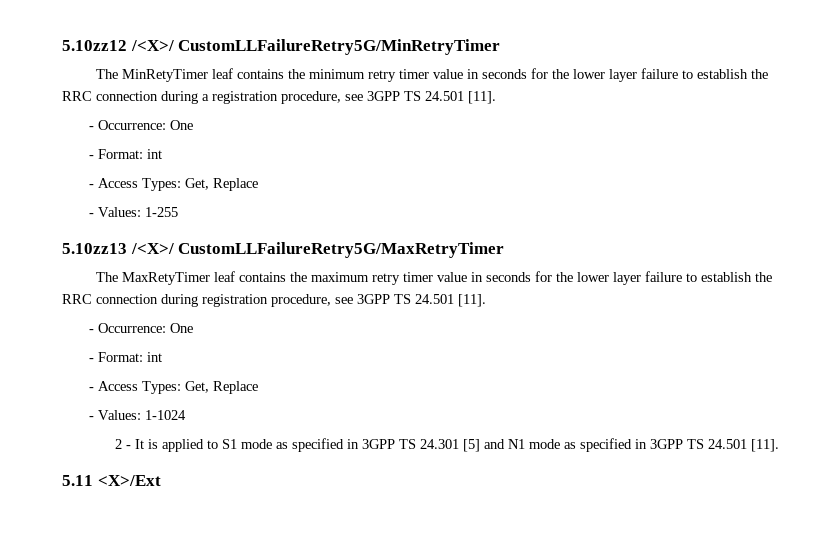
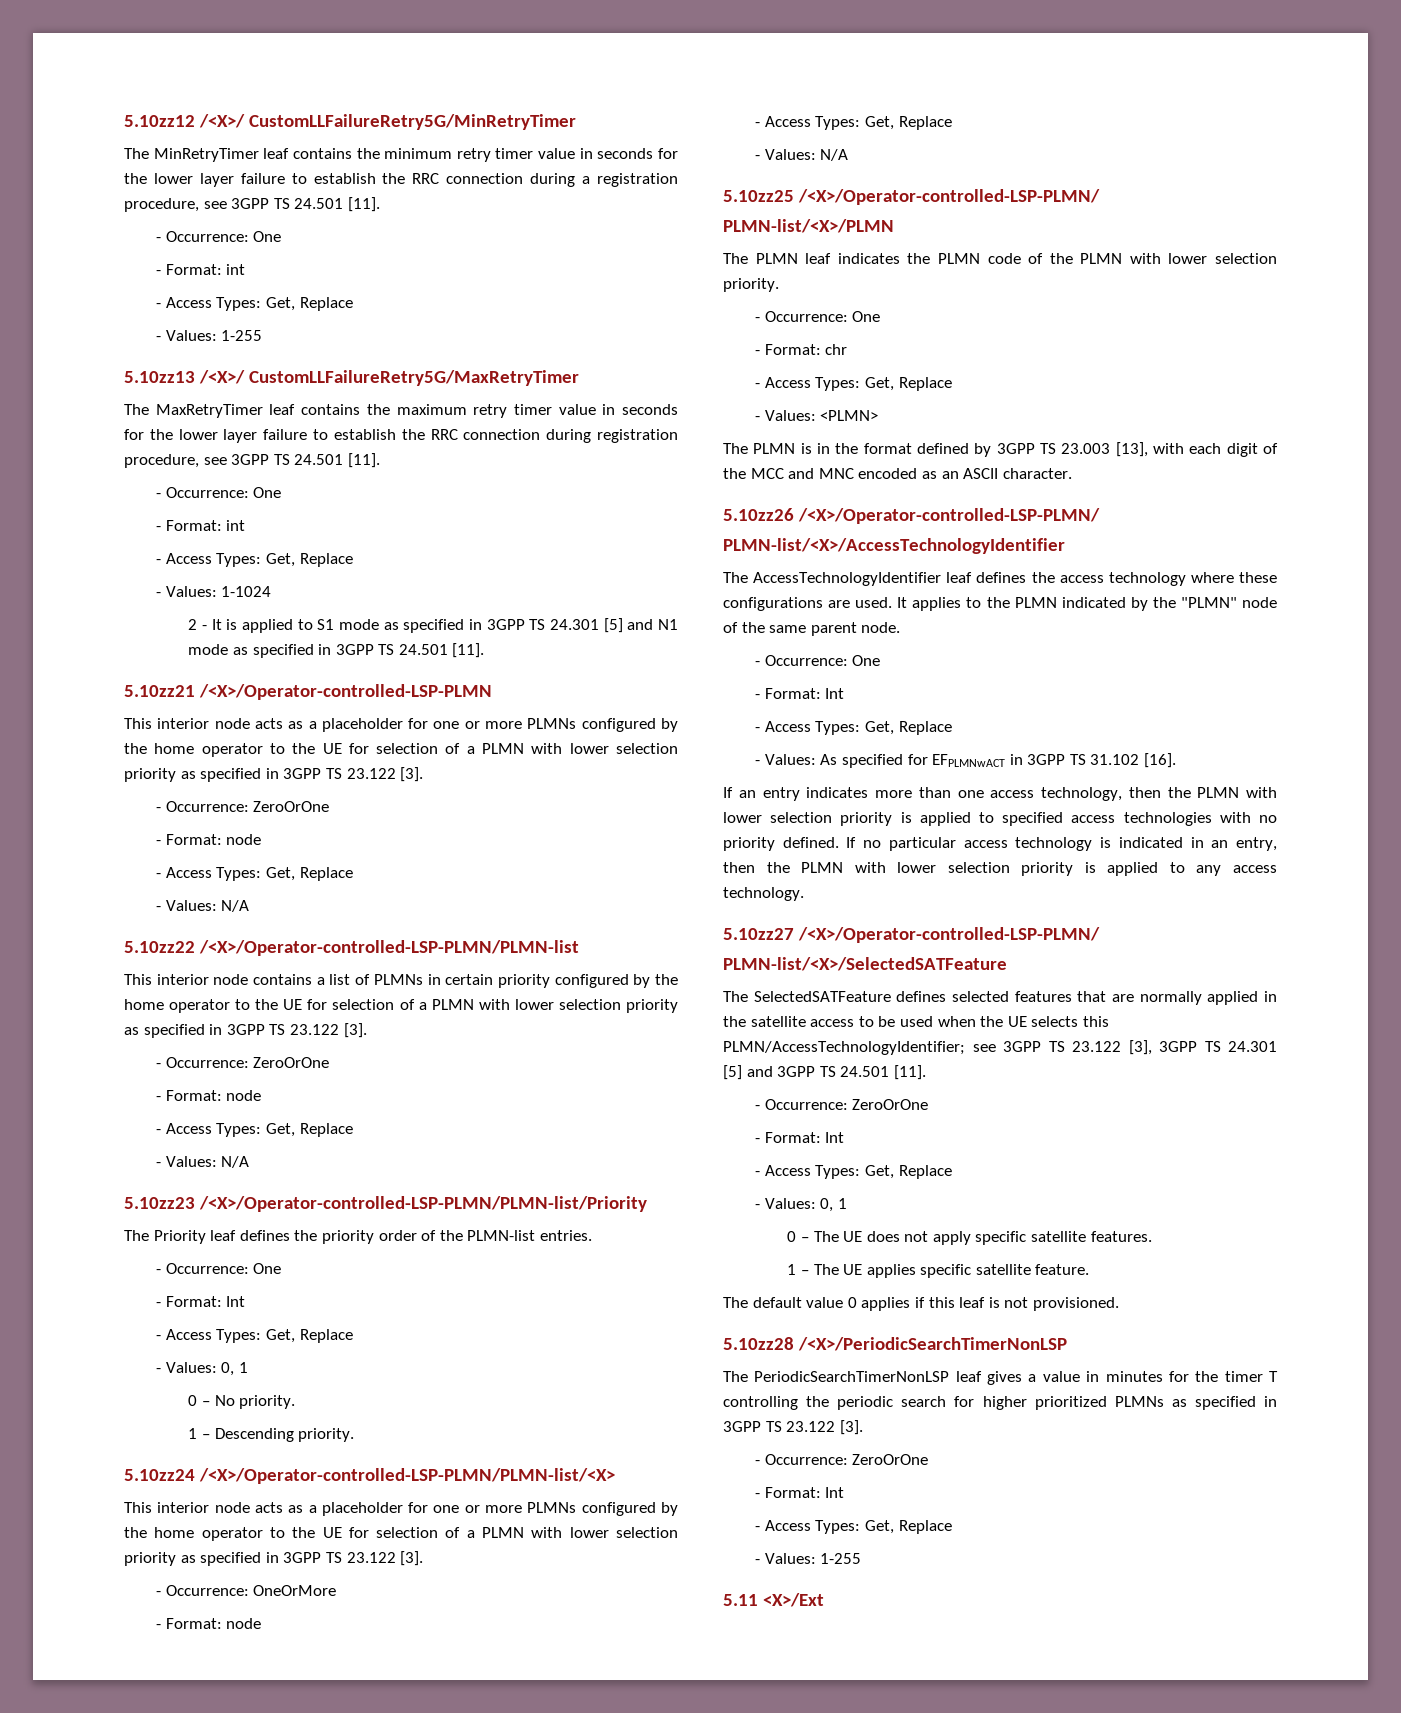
[121,69,208,82] MinRetyTimer -> [153,148,259,162] MinRetryTimer
[121,272,210,285] MaxRetyTimer -> [155,404,263,418] MaxRetryTimer
(780, 445) none -> [124,684,492,700] [124,718,678,732] [124,743,678,757] [124,767,424,782] [156,801,330,812] [156,834,262,845] [156,867,353,881] [156,900,250,912] [124,940,579,956] [124,974,678,988] [124,999,678,1013] [124,1023,367,1038] [156,1057,330,1068] [156,1090,262,1101] [156,1123,353,1137] [156,1156,250,1168] [124,1196,647,1212] [124,1230,592,1244] [156,1263,282,1274] [156,1296,246,1307] [156,1329,353,1343] [156,1362,248,1376] [188,1395,296,1409] [188,1428,355,1442] [124,1468,615,1484] [124,1502,678,1516] [124,1527,678,1541] [124,1551,424,1566] [156,1585,337,1596] [156,1618,262,1629] [755,116,952,130] [755,149,849,161] [723,189,1100,205] [723,219,894,233] [723,253,1277,264] [723,278,779,292] [755,311,881,322] [755,344,848,355] [755,377,952,391] [755,410,879,421] [723,442,1278,457] [723,468,1072,479] [723,508,1100,524] [723,538,1065,554] [723,572,1277,586] [723,597,1277,611] [723,622,901,636] [755,655,881,666] [755,688,845,699] [755,721,952,735] [755,753,1177,768] [723,787,1277,801] [723,812,1277,826] [723,837,1277,851] [723,862,1277,876] [723,887,804,901] [723,927,1100,943] [723,957,1007,971] [723,991,1277,1005] [723,1016,1109,1027] [723,1040,1277,1055] [723,1065,926,1080] [755,1099,929,1110] [755,1132,845,1143] [755,1165,952,1179] [755,1198,847,1212] [787,1231,1152,1245] [787,1264,1090,1278] [723,1297,1119,1311] [723,1337,1067,1351] [723,1371,1278,1385] [723,1396,1277,1410] [723,1420,863,1435] [755,1454,929,1465] [755,1487,845,1498] [755,1520,952,1534] [755,1553,862,1564] // 5.10zz21 /<X>/Operator-controlled-LSP-PLMN // This interior node acts as a placeholder for one or more PLMNs configured by the home operator to the UE for selection of a PLMN with lower selection priority as specified in 3GPP TS 23.122 [3]. // - Occurrence: ZeroOrOne // - Format: node // - Access Types: Get, Replace // - Values: N/A // 5.10zz22 /<X>/Operator-controlled-LSP-PLMN/PLMN-list // This interior node contains a list of PLMNs in certain priority configured by the home operator to the UE for selection of a PLMN with lower selection priority as specified in 3GPP TS 23.122 [3]. // - Occurrence: ZeroOrOne // - Format: node // - Access Types: Get, Replace // - Values: N/A // 5.10zz23 /<X>/Operator-controlled-LSP-PLMN/PLMN-list/Priority // The Priority leaf defines the priority order of the PLMN-list entries. // - Occurrence: One // - Format: Int // - Access Types: Get, Replace // - Values: 0, 1 // 0 – No priority. // 1 – Descending priority. // 5.10zz24 /<X>/Operator-controlled-LSP-PLMN/PLMN-list/<X> // This interior node acts as a placeholder for one or more PLMNs configured by the home operator to the UE for selection of a PLMN with lower selection priority as specified in 3GPP TS 23.122 [3]. // - Occurrence: OneOrMore // - Format: node // - Access Types: Get, Replace // - Values: N/A // 5.10zz25 /<X>/Operator-controlled-LSP-PLMN/ // PLMN-list/<X>/PLMN // The PLMN leaf indicates the PLMN code of the PLMN with lower selection priority. // - Occurrence: One // - Format: chr // - Access Types: Get, Replace // - Values: <PLMN> // The PLMN is in the format defined by 3GPP TS 23.003 [13], with each digit of the MCC and MNC encoded as an ASCII character. // 5.10zz26 /<X>/Operator-controlled-LSP-PLMN/ // PLMN-list/<X>/AccessTechnologyIdentifier // The AccessTechnologyIdentifier leaf defines the access technology where these configurations are used. It applies to the PLMN indicated by the "PLMN" node of the same parent node. // - Occurrence: One // - Format: Int // - Access Types: Get, Replace // - Values: As specified for EFPLMNwACT in 3GPP TS 31.102 [16]. // If an entry indicates more than one access technology, then the PLMN with lower selection priority is applied to specified access technologies with no priority defined. If no particular access technology is indicated in an entry, then the PLMN with lower selection priority is applied to any access technology. // 5.10zz27 /<X>/Operator-controlled-LSP-PLMN/ // PLMN-list/<X>/SelectedSATFeature // The SelectedSATFeature defines selected features that are normally applied in the satellite access to be used when the UE selects this PLMN/AccessTechnologyIdentifier; see 3GPP TS 23.122 [3], 3GPP TS 24.301 [5] and 3GPP TS 24.501 [11]. // - Occurrence: ZeroOrOne // - Format: Int // - Access Types: Get, Replace // - Values: 0, 1 // 0 – The UE does not apply specific satellite features. // 1 – The UE applies specific satellite feature. // The default value 0 applies if this leaf is not provisioned. // 5.10zz28 /<X>/PeriodicSearchTimerNonLSP // The PeriodicSearchTimerNonLSP leaf gives a value in minutes for the timer T controlling the periodic search for higher prioritized PLMNs as specified in 3GPP TS 23.122 [3]. // - Occurrence: ZeroOrOne // - Format: Int // - Access Types: Get, Replace // - Values: 1-255

